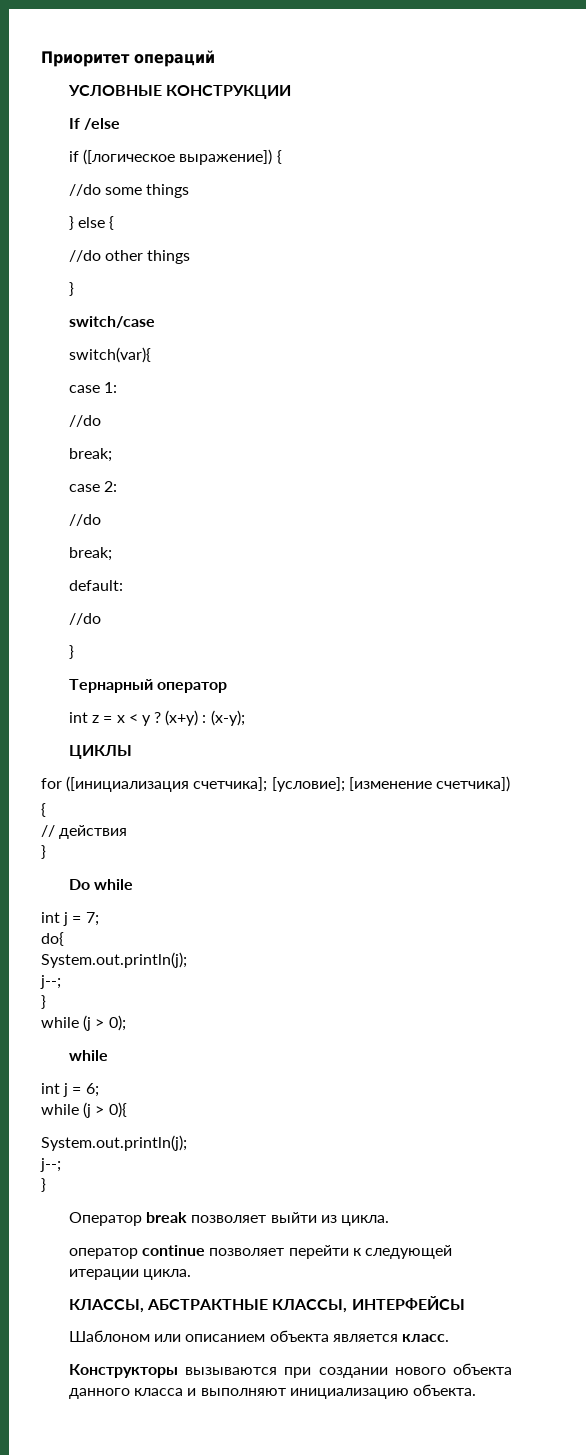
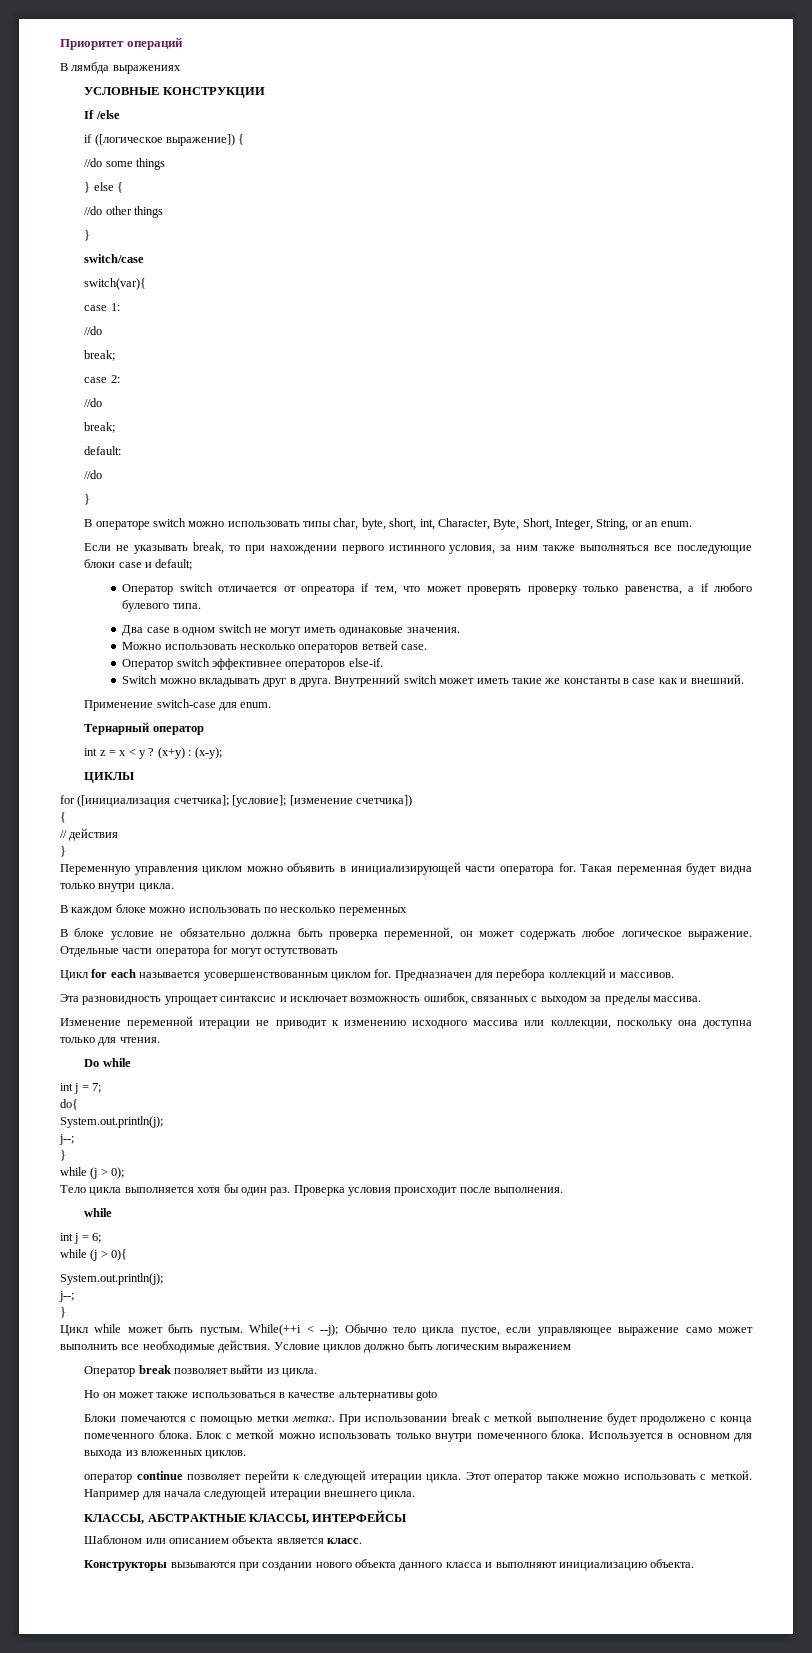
(215, 58) none -> [60,62,181,74] // В лямбда выражениях
(74, 652) none -> [84,518,692,530] [84,542,752,554] [84,559,193,570] [122,583,752,595] [122,600,201,612] [122,624,460,636] [122,640,428,653] [122,658,383,670] [122,674,744,687] [84,699,272,711] // В операторе switch можно использовать типы char, byte, short, int, Character, Byte, Short, Integer, String, or an enum. // Если не указывать break, то при нахождении первого истинного условия, за ним также выполняться все последующие блоки case и default; // Оператор switch отличается от опреатора if тем, что может проверять проверку только равенства, а if любого булевого типа. // Два case в одном switch не могут иметь одинаковые значения. // Можно использовать несколько операторов ветвей case. // Оператор switch эффективнее операторов else-if. // Switch можно вкладывать друг в друга. Внутренний switch может иметь такие же константы в case как и внешний. // Применение switch-case для enum.
(46, 852) none -> [60,862,753,875] [60,883,174,892] [60,904,407,916] [60,927,753,940] [60,945,338,957] [60,968,674,981] [60,993,701,1005] [60,1016,752,1029] [60,1037,160,1046] // Переменную управления циклом можно объявить в инициализирующей части оператора for. Такая переменная будет видна только внутри цикла. // В каждом блоке можно использовать по несколько переменных // В блоке условие не обязательно должна быть проверка переменной, он может содержать любое логическое выражение. Отдельные части оператора for могут остутствовать // Цикл for each называется усовершенствованным циклом for. Предназначен для перебора коллекций и массивов. // Эта разновидность упрощает синтаксис и исключает возможность ошибок, связанных с выходом за пределы массива. // Изменение переменной итерации не приводит к изменению исходного массива или коллекции, поскольку она доступна только для чтения.
(126, 1023) none -> [60,1184,564,1196] // Тело цикла выполняется хотя бы один раз. Проверка условия происходит после выполнения.
(46, 1185) none -> [60,1324,753,1336] [60,1340,572,1353] // Цикл while может быть пустым. While(++i < --j); Обычно тело цикла пустое, если управляющее выражение само может выполнить все необходимые действия. Условие циклов должно быть логическим выражением
(389, 1220) none -> [84,1390,438,1401] [84,1412,753,1425] [84,1429,752,1442] [84,1450,247,1459] // Но он может также использоваться в качестве альтернативы goto // Блоки помечаются с помощью метки метка:. При использовании break с меткой выполнение будет продолжено с конца помеченного блока. Блок с меткой можно использовать только внутри помеченного блока. Используется в основном для выхода из вложенных циклов.
(192, 1274) none -> [465,1470,752,1483] [84,1487,416,1500] Этот оператор также можно использовать с меткой. Например для начала следующей итерации внешнего цикла.

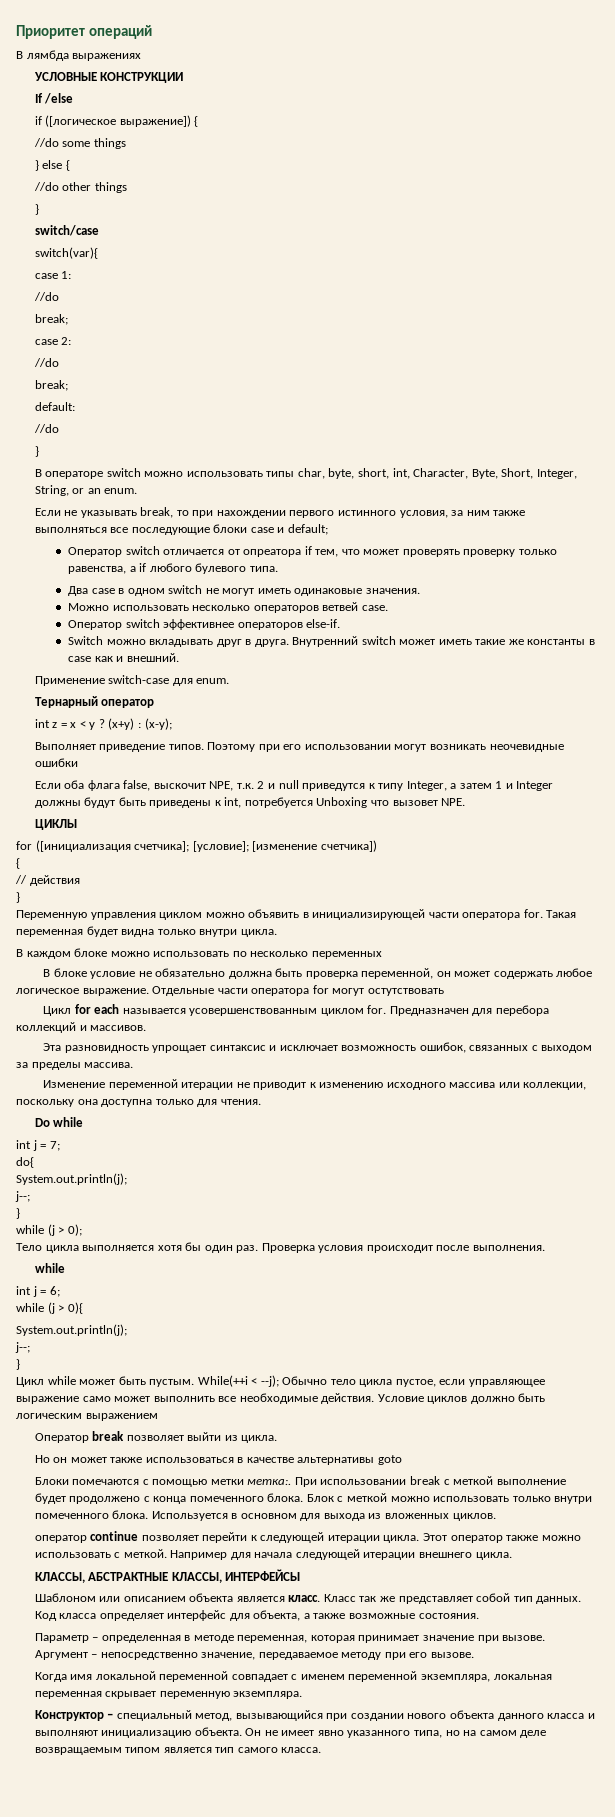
(222, 753) none -> [34,742,564,752] [34,758,78,767] [34,780,554,791] [34,797,466,808] // Выполняет приведение типов. Поэтому при его использовании могут возникать неочевидные ошибки // Если оба флага false, выскочит NPE, т.к. 2 и null приведутся к типу Integer, а затем 1 и Integer должны будут быть приведены к int, потребуется Unboxing что вызовет NPE.
[84,1560,236,1571] // Конструкторы вызываются -> [323,1593,582,1604] [34,1610,479,1621] [34,1633,546,1643] [34,1650,474,1660] [34,1671,552,1682] [34,1691,303,1699] [34,1710,323,1721] Класс так же представляет собой тип данных. Код класса определяет интерфейс для объекта, а также возможные состояния. // Параметр – определенная в методе переменная, которая принимает значение при вызове. Аргумент – непосредственно значение, передаваемое методу при его вызове. // Когда имя локальной переменной совпадает с именем переменной экземпляра, локальная переменная скрывает переменную экземпляра. // Конструктор – специальный метод, вызывающийся
(695, 1563) none -> [245,1728,547,1738] [34,1747,322,1755] Он не имеет явно указанного типа, но на самом деле возвращаемым типом является тип самого класса.

